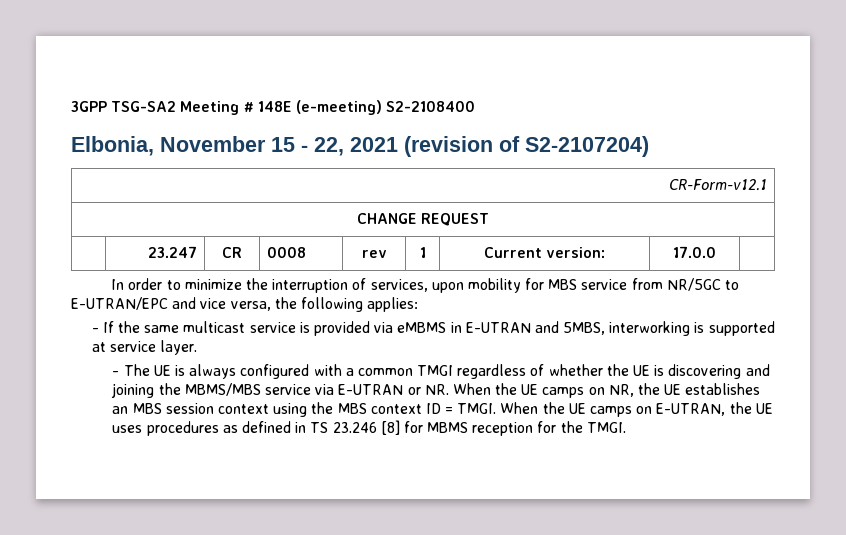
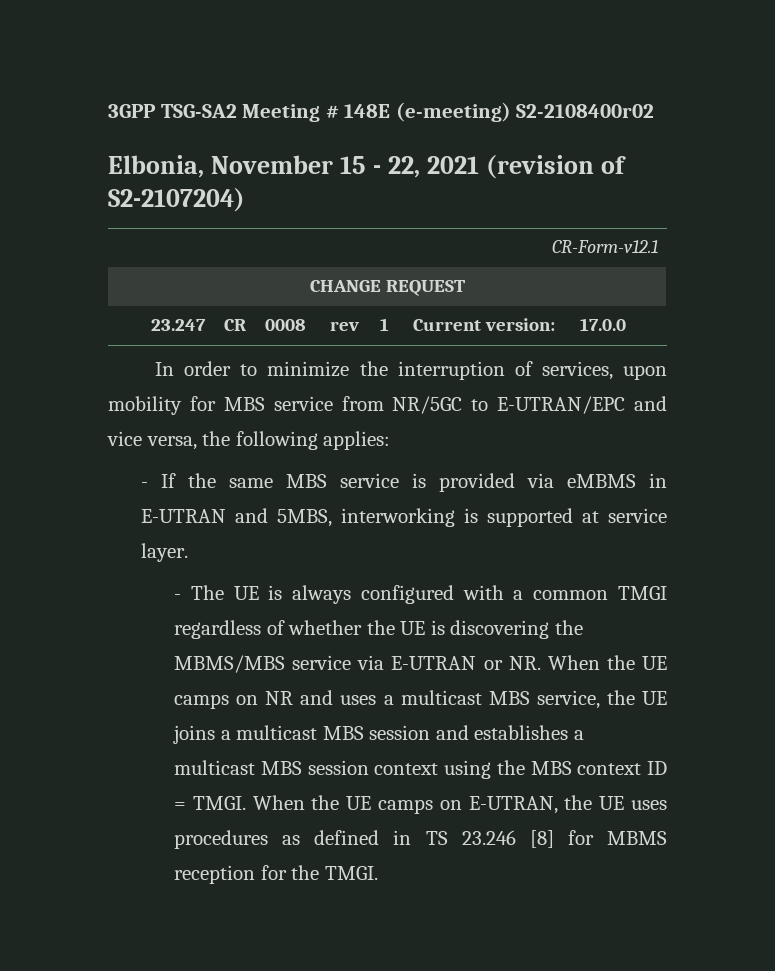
[386,101,476,112] S2-2108400 -> [516,104,655,118] S2-2108400r02
[183,321,246,333] multicast -> [286,474,328,488] MBS
[745,364,770,376] [111,383,155,398] and joining -> (550, 629) none
[608,383,761,397] [112,406,129,414] NR, the UE establishes an -> [265,690,668,709] [173,725,584,744] [174,760,256,775] NR and uses a multicast MBS service, the UE joins a multicast MBS session and establishes a multicast

